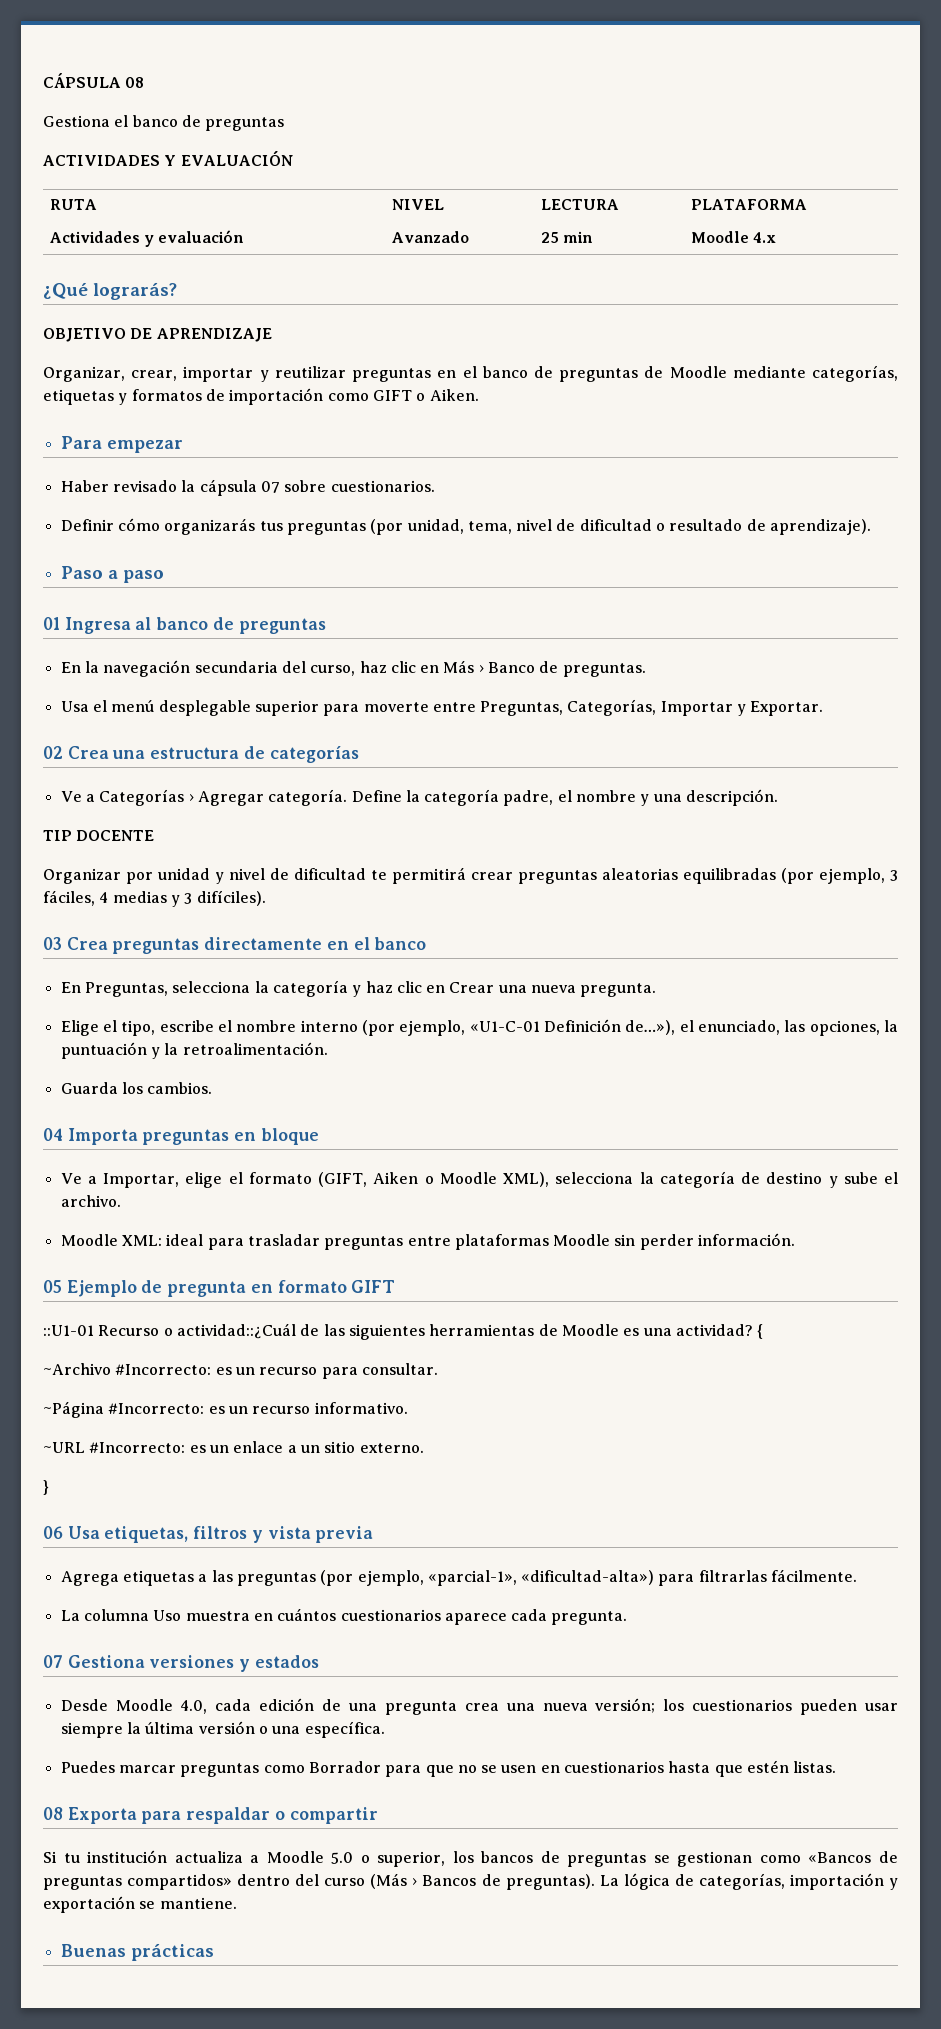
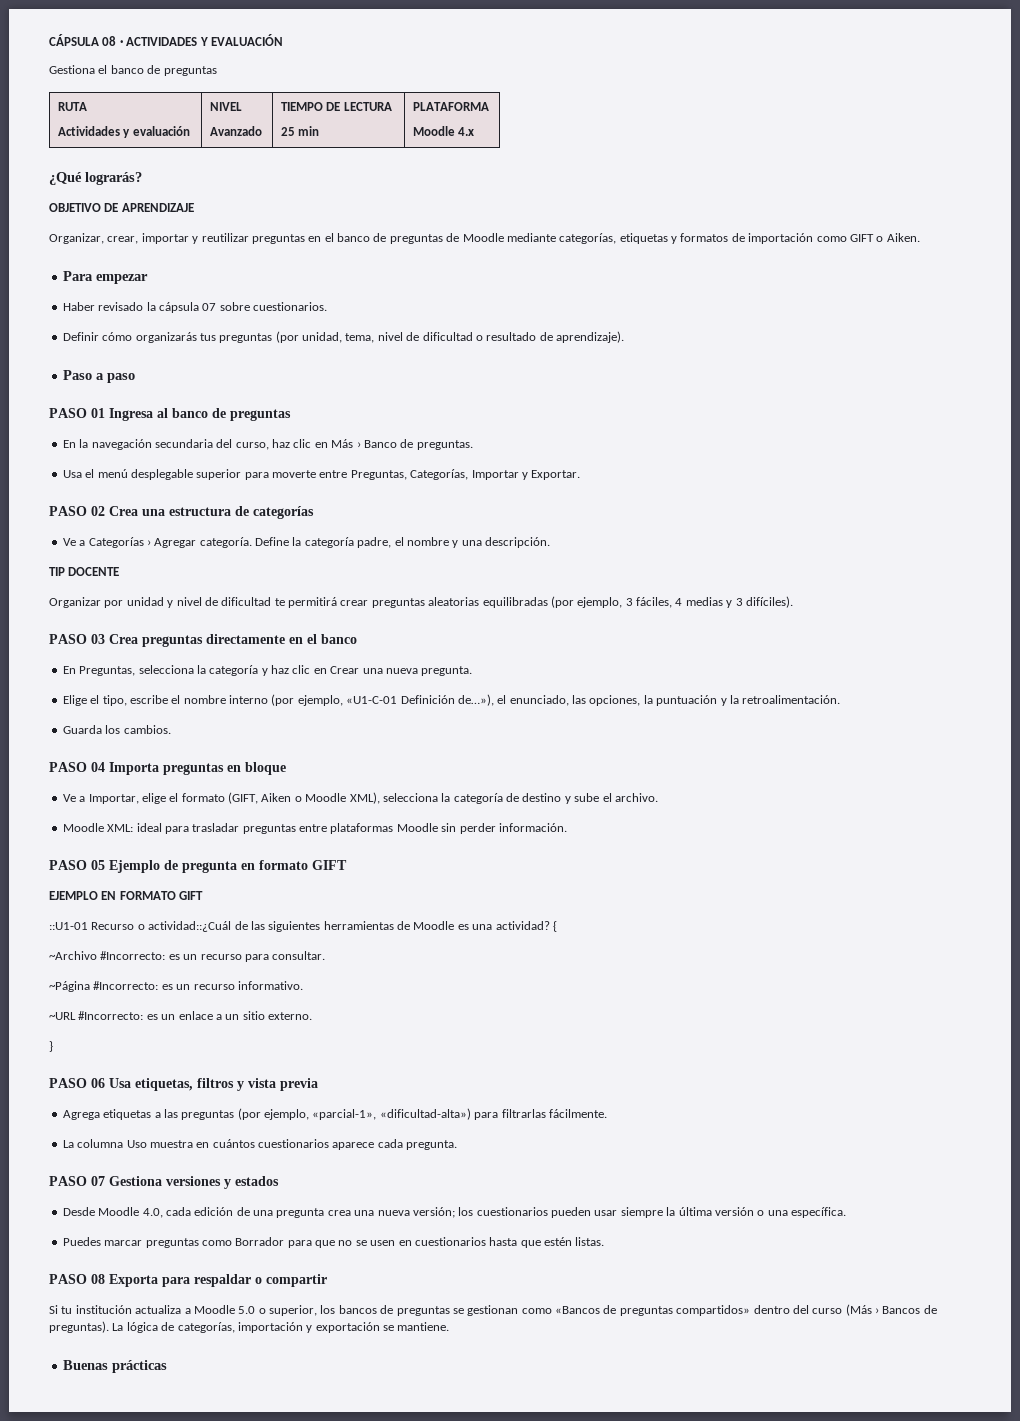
(145, 82) none -> [119,34,283,46] · ACTIVIDADES Y EVALUACIÓN
[43,151,293,166] // ACTIVIDADES Y EVALUACIÓN -> (217, 71) none
(469, 237) none -> [281,102,341,111] TIEMPO DE
(164, 576) none -> [49,408,87,418] PASO
(824, 708) none -> [49,506,87,516] PASO
(266, 898) none -> [49,634,87,644] PASO
(213, 1088) none -> [49,762,87,772] PASO
(796, 1239) none -> [49,860,87,870] PASO
(396, 1286) none -> [49,891,204,900] // EJEMPLO EN FORMATO GIFT
(49, 1487) none -> [49,1078,87,1088] PASO
(628, 1618) none -> [49,1176,87,1186] PASO
(837, 1767) none -> [49,1274,87,1284] PASO

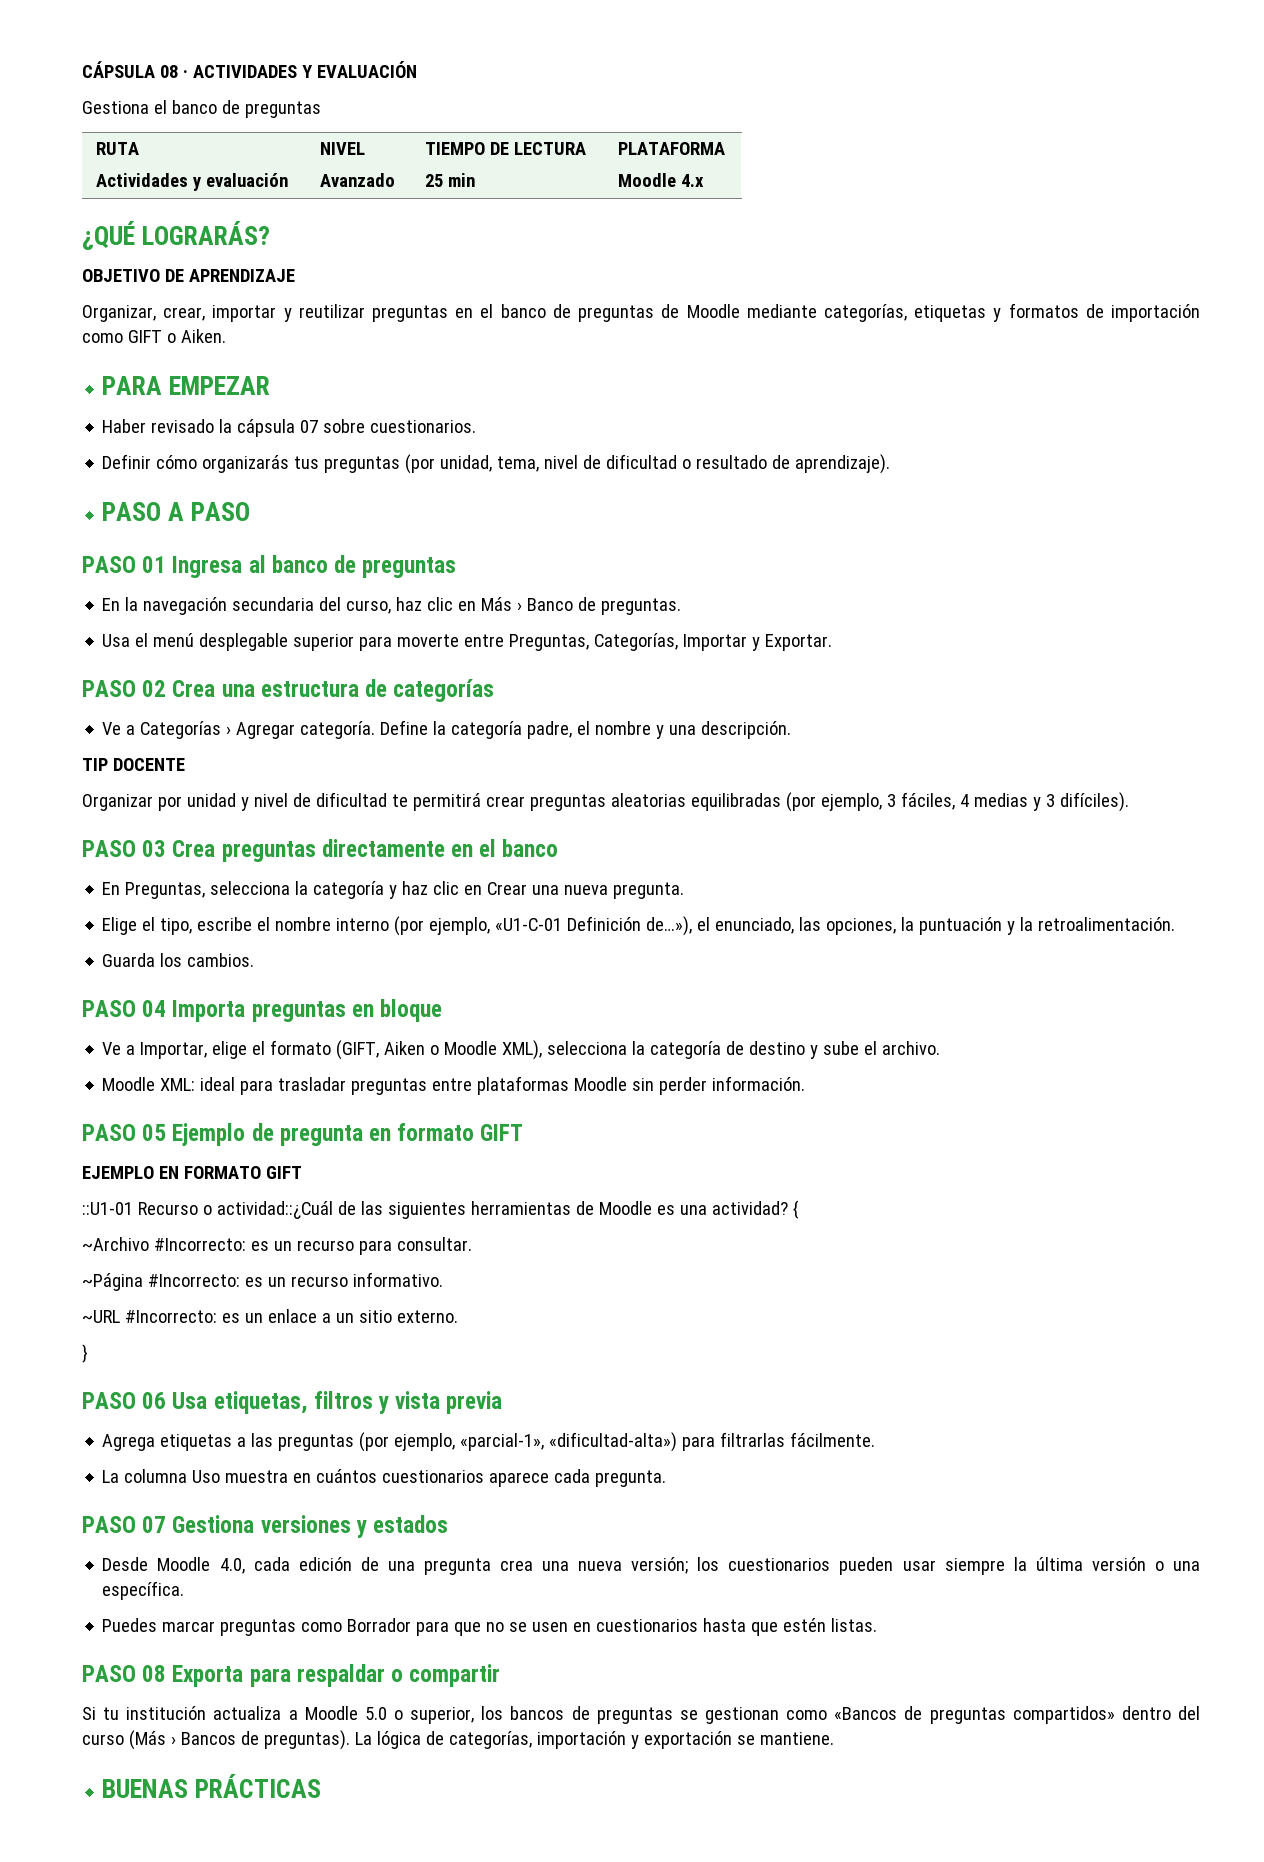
[49,172,142,185] ¿Qué lograrás? -> [82,221,271,250] ¿QUÉ LOGRARÁS?
[62,271,148,284] Para empezar -> [102,376,271,395] PARA EMPEZAR
[62,370,135,383] Paso a paso -> [102,502,251,521] PASO A PASO
[62,1360,167,1373] Buenas prácticas -> [102,1774,322,1798] BUENAS PRÁCTICAS

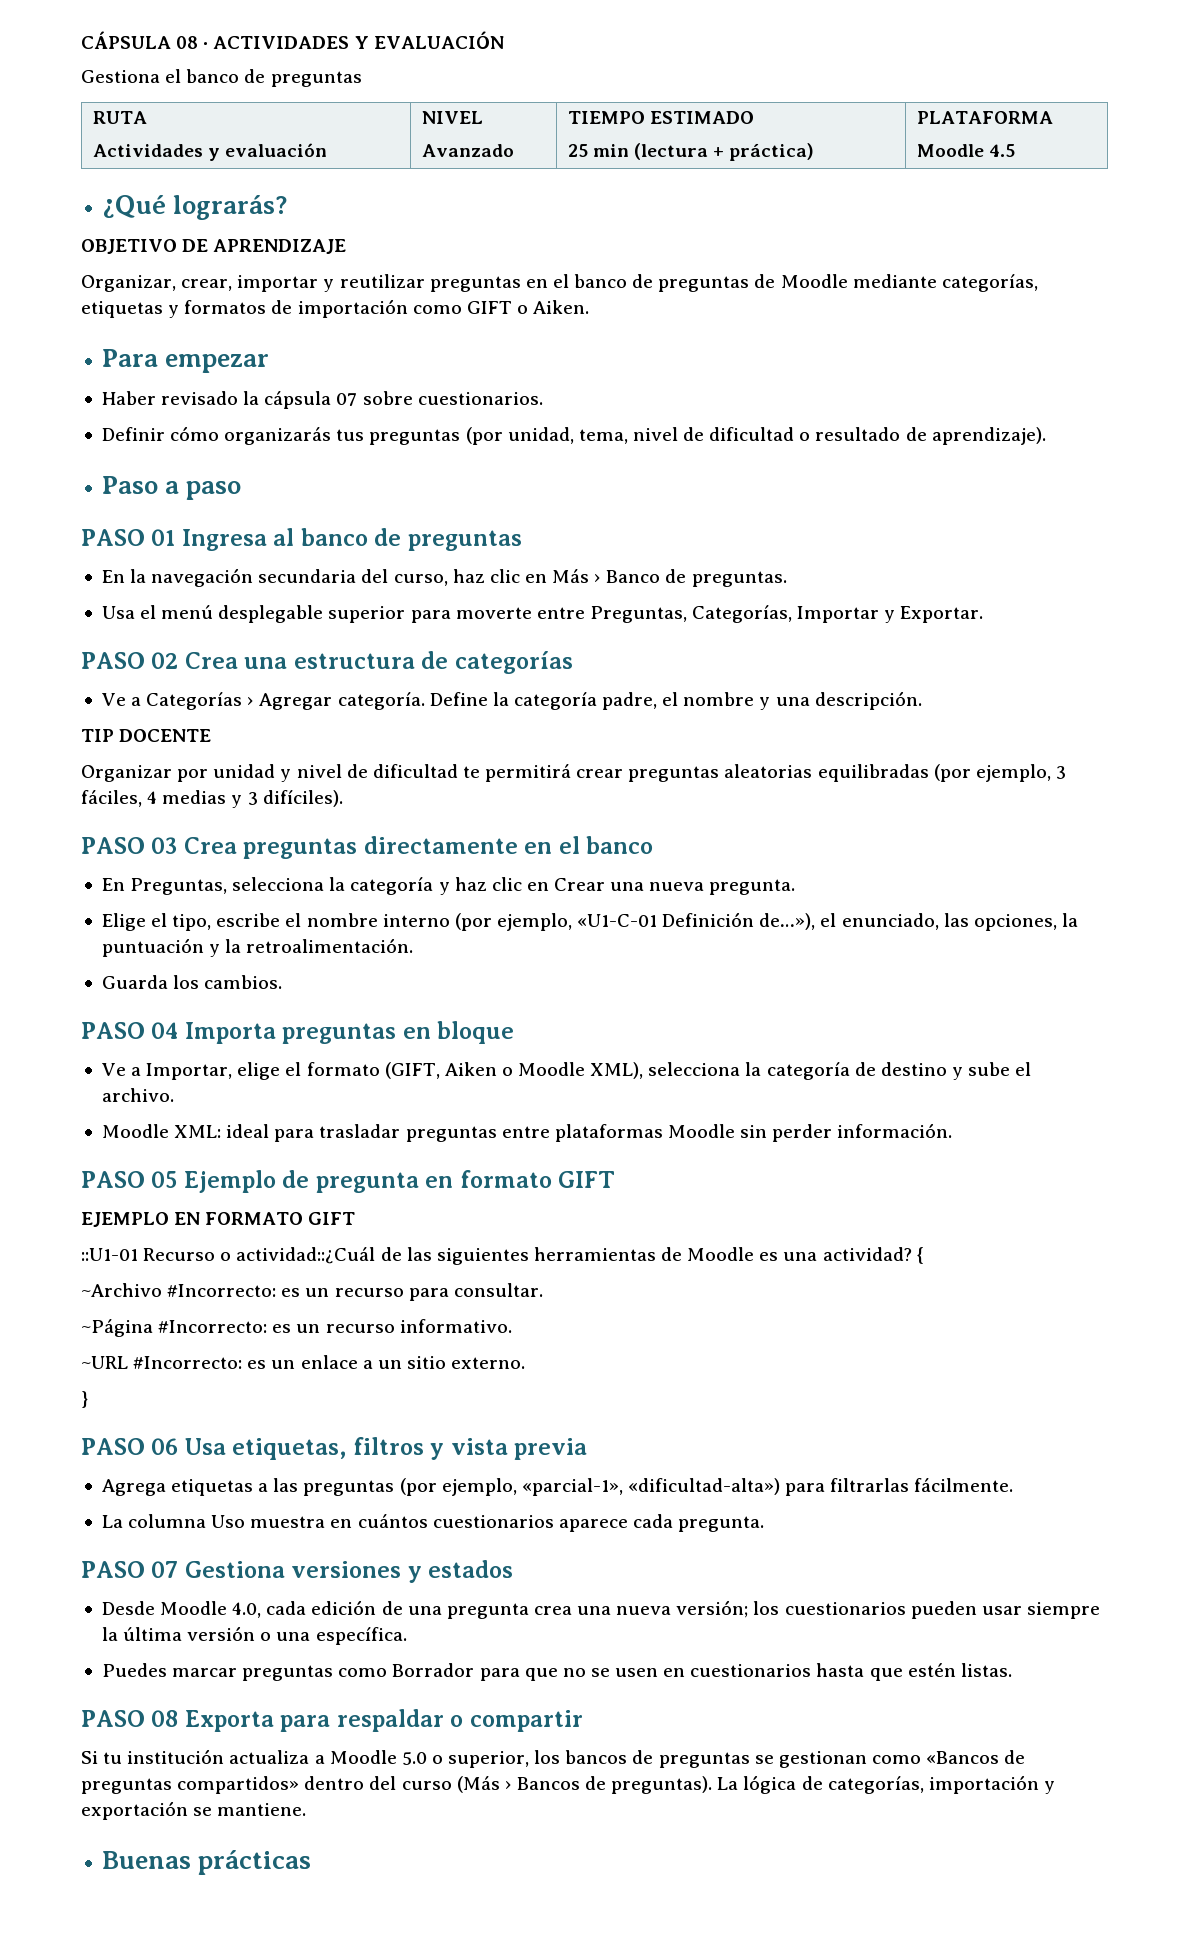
[490,142,587,155] DE LECTURA -> [649,111,754,124] ESTIMADO
(476, 180) none -> [633,143,815,161] (lectura + práctica)
[681,174,705,187] [82,221,271,250] 4.x // ¿QUÉ LOGRARÁS? -> [988,144,1015,157] [101,195,289,220] 4.5 // ¿Qué lograrás?
[102,376,271,395] PARA EMPEZAR -> [101,349,270,373] Para empezar
[102,502,251,521] PASO A PASO -> [101,476,242,500] Paso a paso
[102,1774,322,1798] BUENAS PRÁCTICAS -> [101,1850,312,1875] Buenas prácticas

